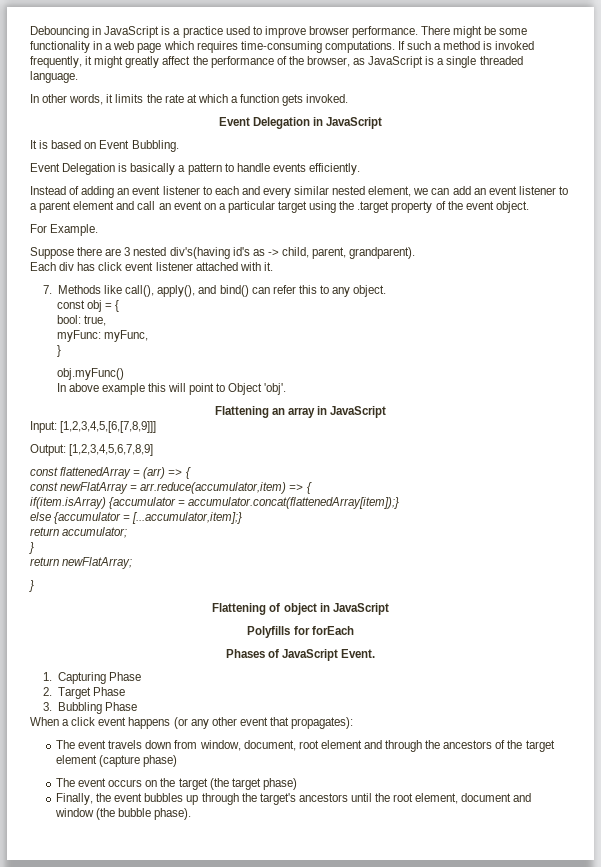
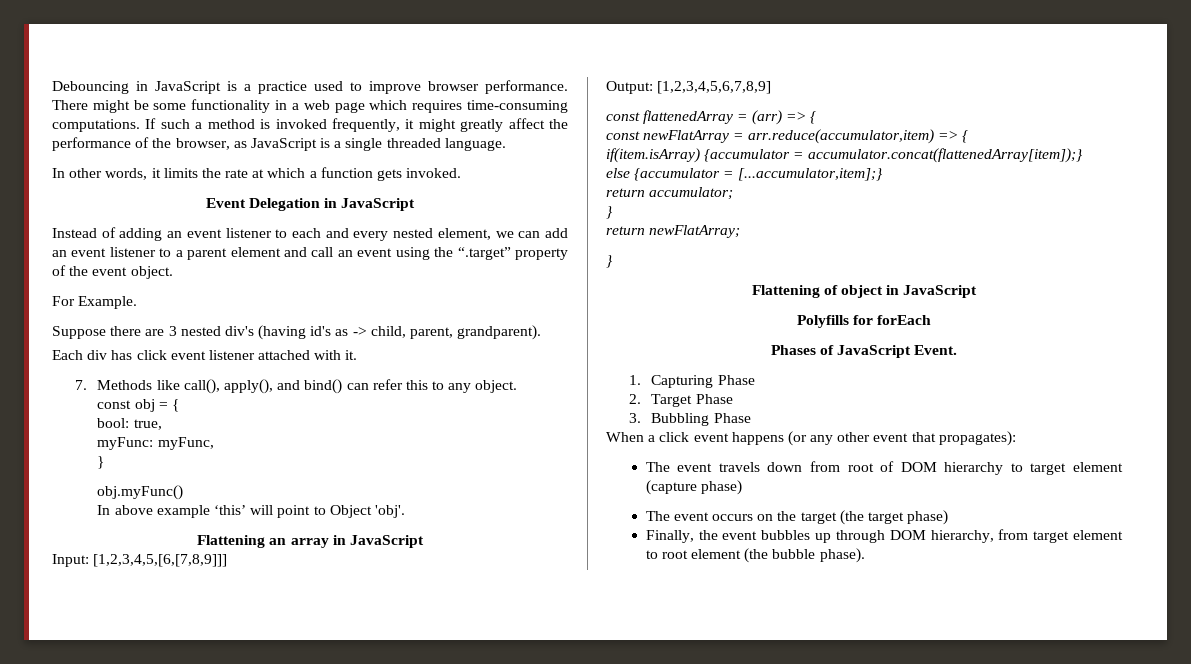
[30,140,179,152] [30,163,360,175] // It is based on Event Bubbling. // Event Delegation is basically a pattern to handle events efficiently. -> (416, 204) none
[294,186,330,195] similar -> (389, 236) none
[203,201,308,213] on a particular target -> (393, 252) none
[357,201,390,213] .target -> [457,247,511,260] “.target”
[169,247,230,259] div's(having -> [224,325,307,340] div's (having
[147,383,166,392] this -> [213,505,246,515] ‘this’
[199,740,523,752] window, document, root element and through the ancestors of the -> [847,461,1023,475] root of DOM hierarchy to
[241,793,532,805] [54,808,94,817] the target's ancestors until the root element, document and window -> [889,529,1123,543] [645,549,742,559] DOM hierarchy, from target element to root element

